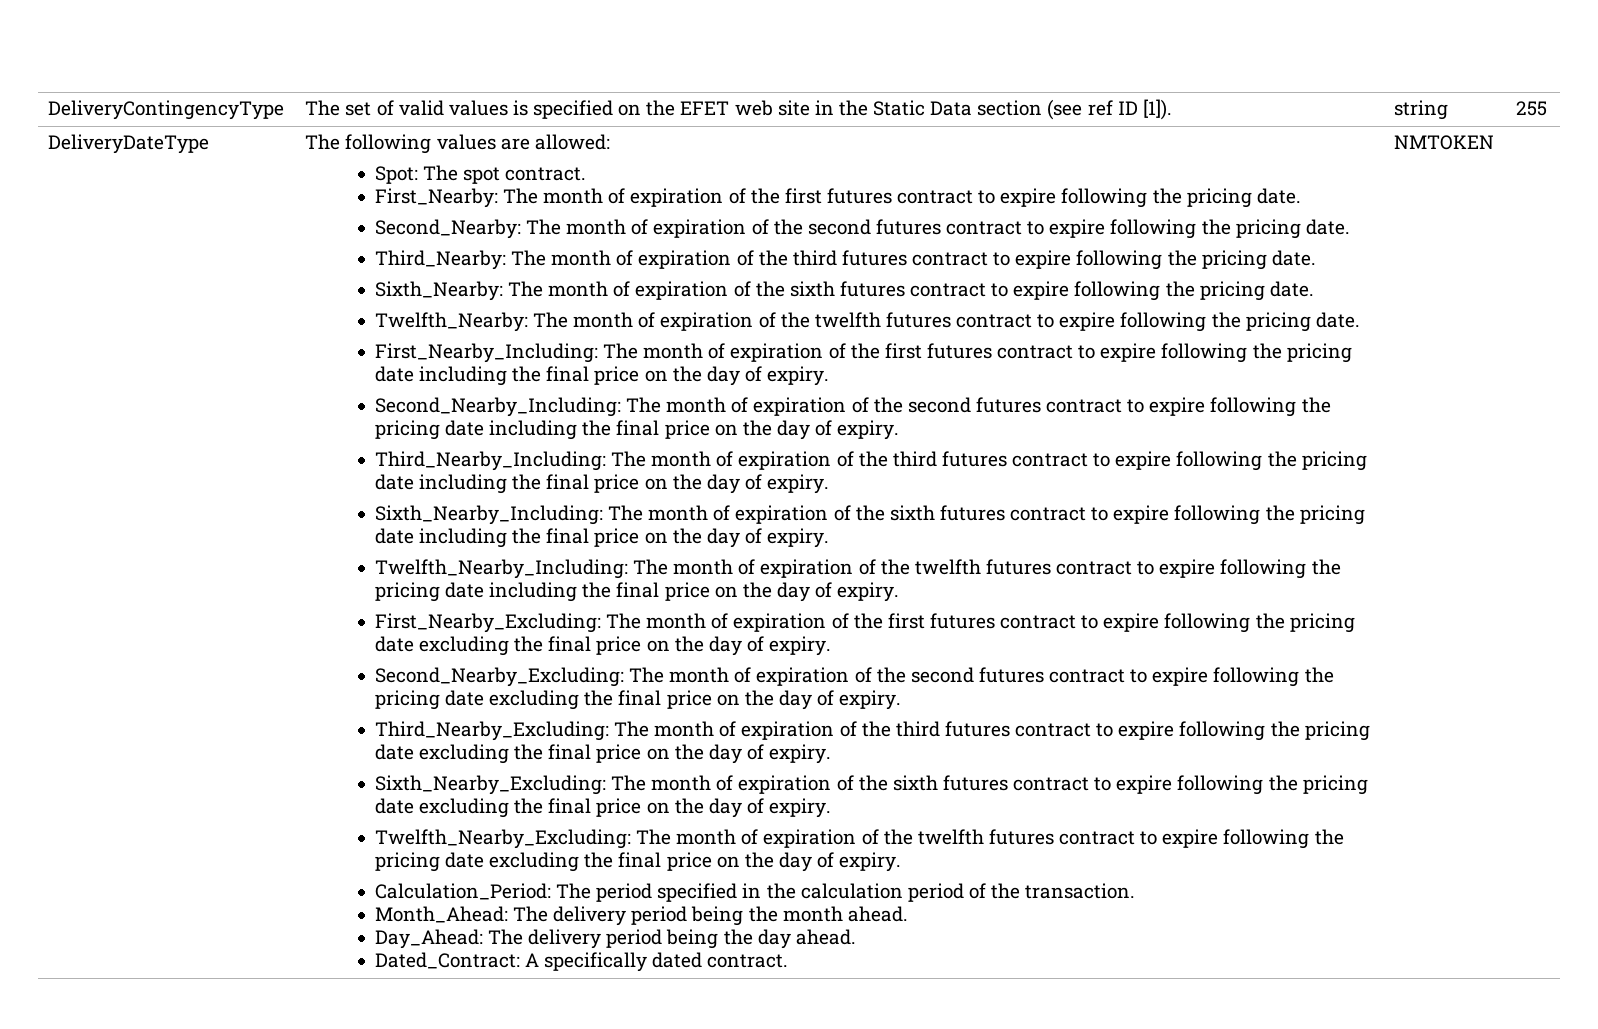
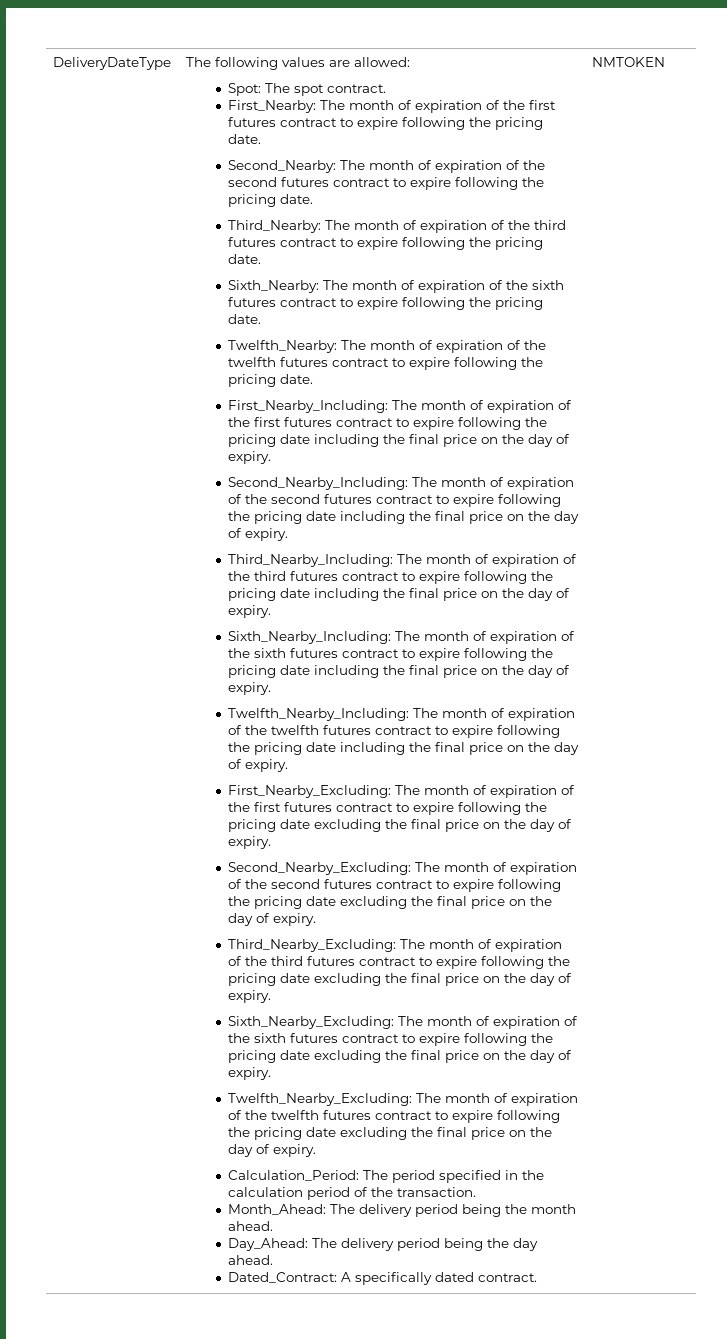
[48,100,285,120] [305,99,1172,120] [1394,100,1449,120] [1516,101,1548,116] DeliveryContingencyType | The set of valid values is specified on the EFET web site in the Static Data section (see ref ID [1]). | string | 255 // -> (53, 63) none

